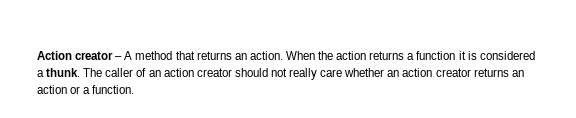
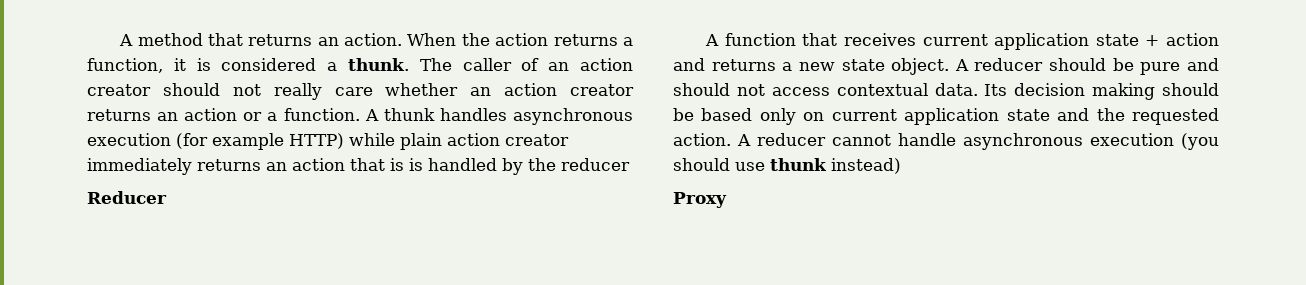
[37,51,123,60] Action creator – -> (119, 40) none
[416,51,456,60] function -> [87,58,163,73] function,
(135, 89) none -> [364,108,633,125] [87,133,569,150] [87,158,630,175] [87,191,167,204] [705,33,1219,50] [673,58,1219,75] [673,83,1219,100] [673,108,1219,125] [673,133,1219,150] [673,158,901,174] [673,192,727,208] A thunk handles asynchronous execution (for example HTTP) while plain action creator immediately returns an action that is is handled by the reducer // Reducer // A function that receives current application state + action and returns a new state object. A reducer should be pure and should not access contextual data. Its decision making should be based only on current application state and the requested action. A reducer cannot handle asynchronous execution (you should use thunk instead) // Proxy

